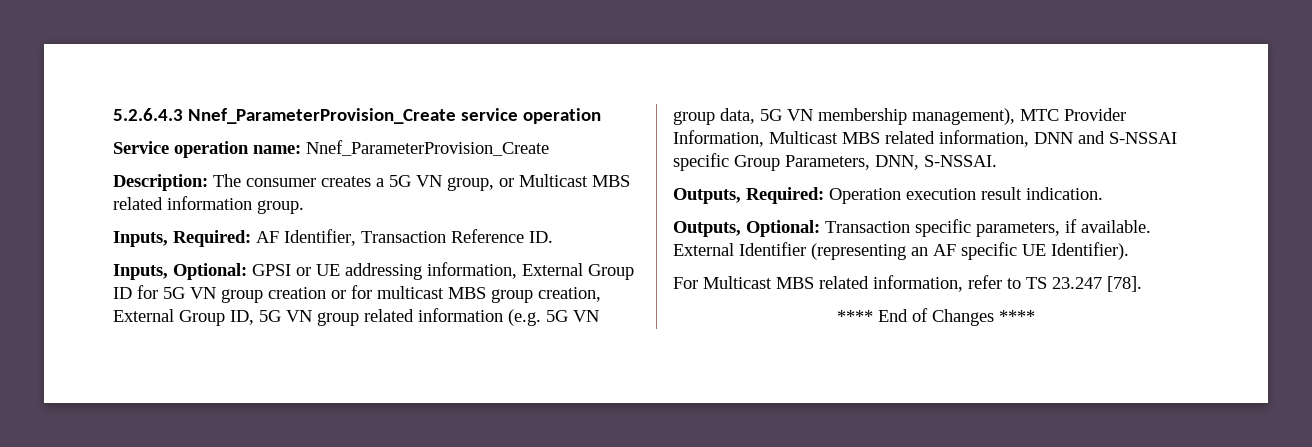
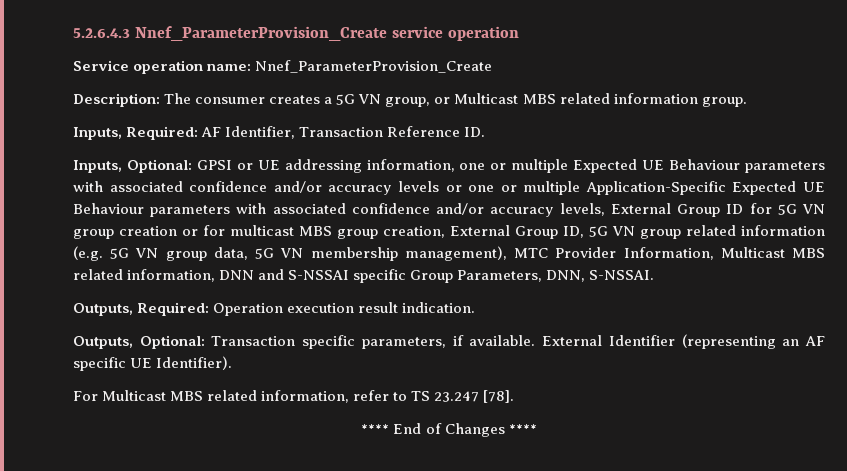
(517, 270) none -> [459,159,825,173] [73,181,825,195] [73,203,605,217] one or multiple Expected UE Behaviour parameters with associated confidence and/or accuracy levels or one or multiple Application-Specific Expected UE Behaviour parameters with associated confidence and/or accuracy levels,

